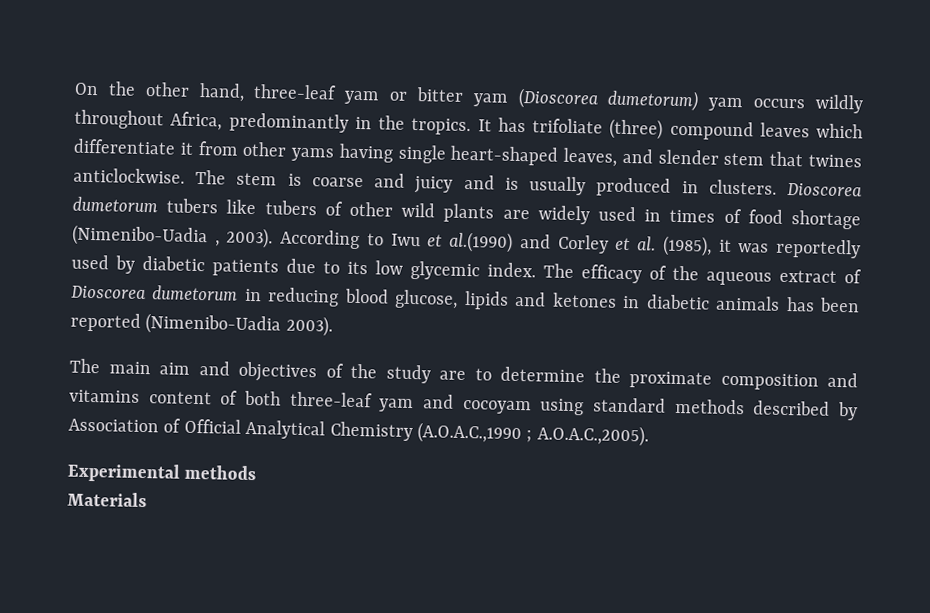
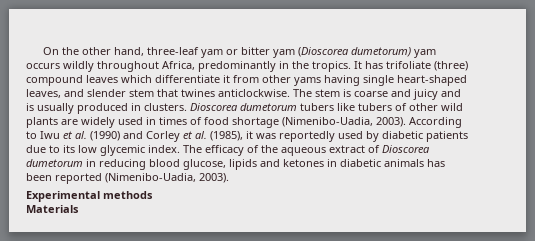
[72,224,220,248] (Nimenibo-Uadia , -> [282,117,373,127] (Nimenibo-Uadia,
[449,231,514,253] al.(1990) -> [75,131,120,141] al. (1990)
[145,313,333,337] [69,358,858,391] [69,389,858,421] [68,418,649,447] (Nimenibo-Uadia 2003). // The main aim and objectives of the study are to determine the proximate composition and vitamins content of both three-leaf yam and cocoyam using standard methods described by Association of Official Analytical Chemistry (A.O.A.C.,1990 ; A.O.A.C.,2005). -> [105,173,229,183] (Nimenibo-Uadia, 2003).

